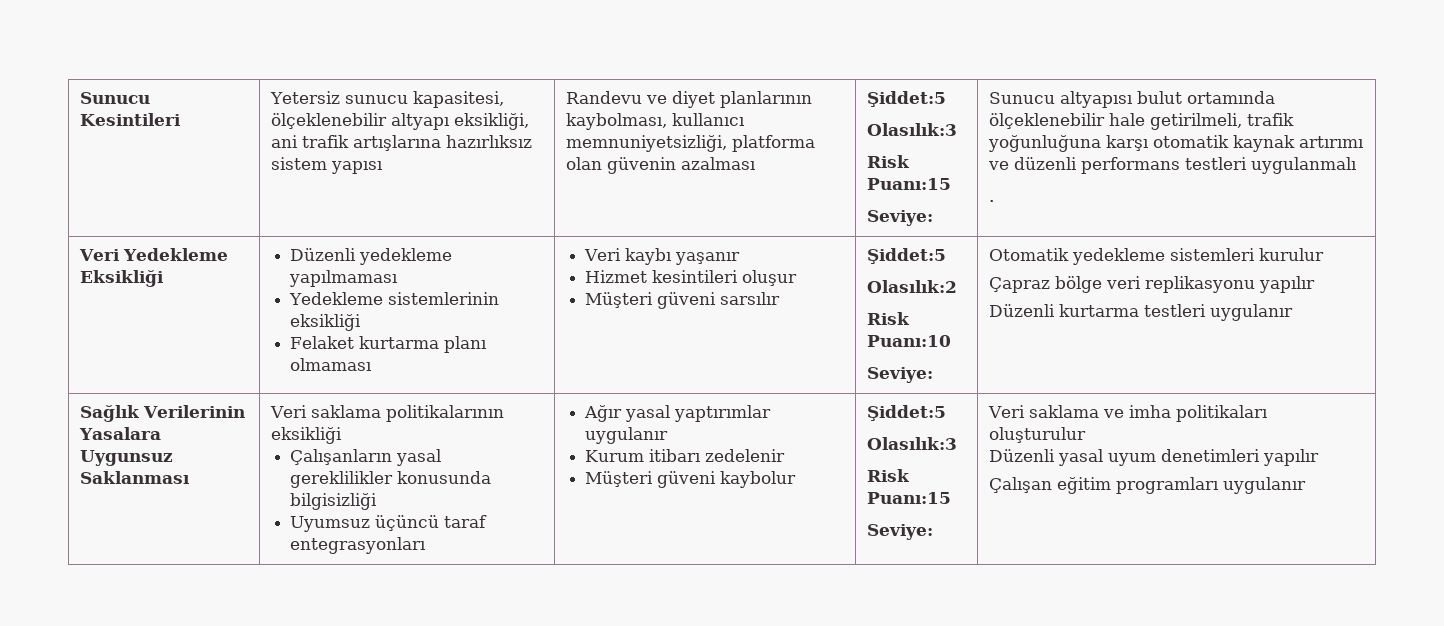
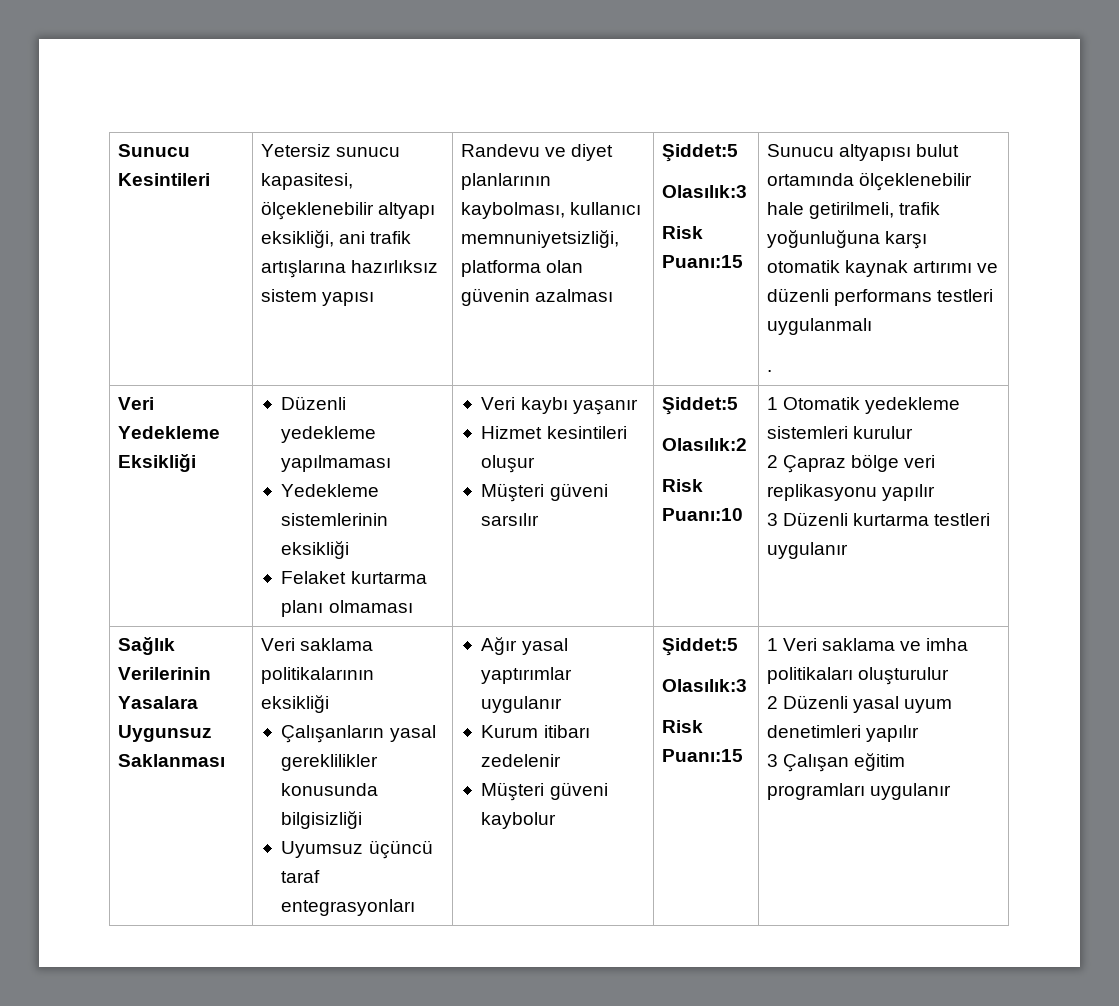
[867,210,934,226] // Seviye: -> (743, 261) none
[867,367,934,383] // Seviye: | -> [766,397,778,410] | 1
(1325, 254) none -> [766,455,778,468] 2
(1316, 284) none -> [766,513,778,526] 3
[867,524,934,540] // Seviye: | -> [766,638,778,651] | 1
(1087, 435) none -> [766,696,778,709] 2
(1320, 457) none -> [766,754,778,767] 3

